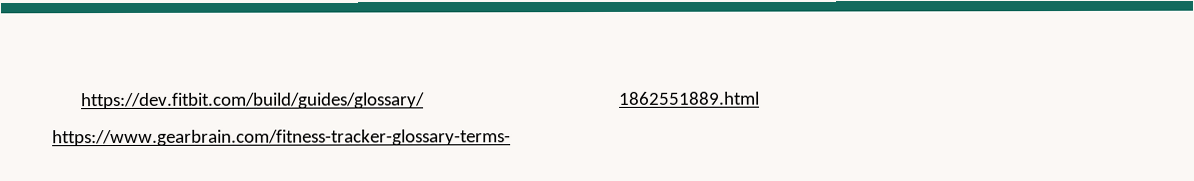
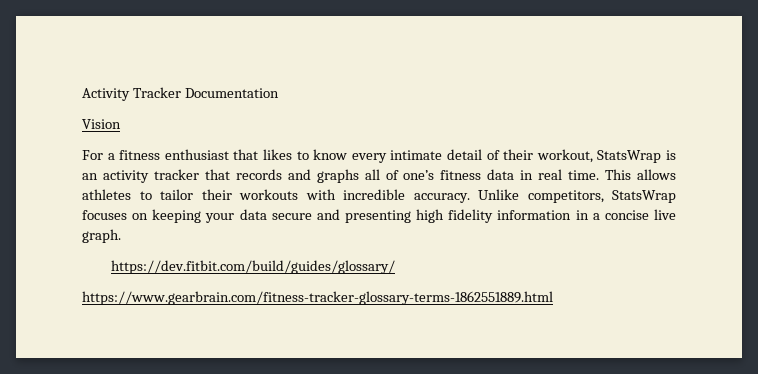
(81, 101) none -> [82,87,279,101] [82,119,121,129] [82,149,677,163] [82,169,676,183] [82,189,676,203] [82,209,677,223] [82,229,121,243] Activity Tracker Documentation // Vision // For a fitness enthusiast that likes to know every intimate detail of their workout, StatsWrap is an activity tracker that records and graphs all of one’s fitness data in real time. This allows athletes to tailor their workouts with incredible accuracy. Unlike competitors, StatsWrap focuses on keeping your data secure and presenting high fidelity information in a concise live graph. //

